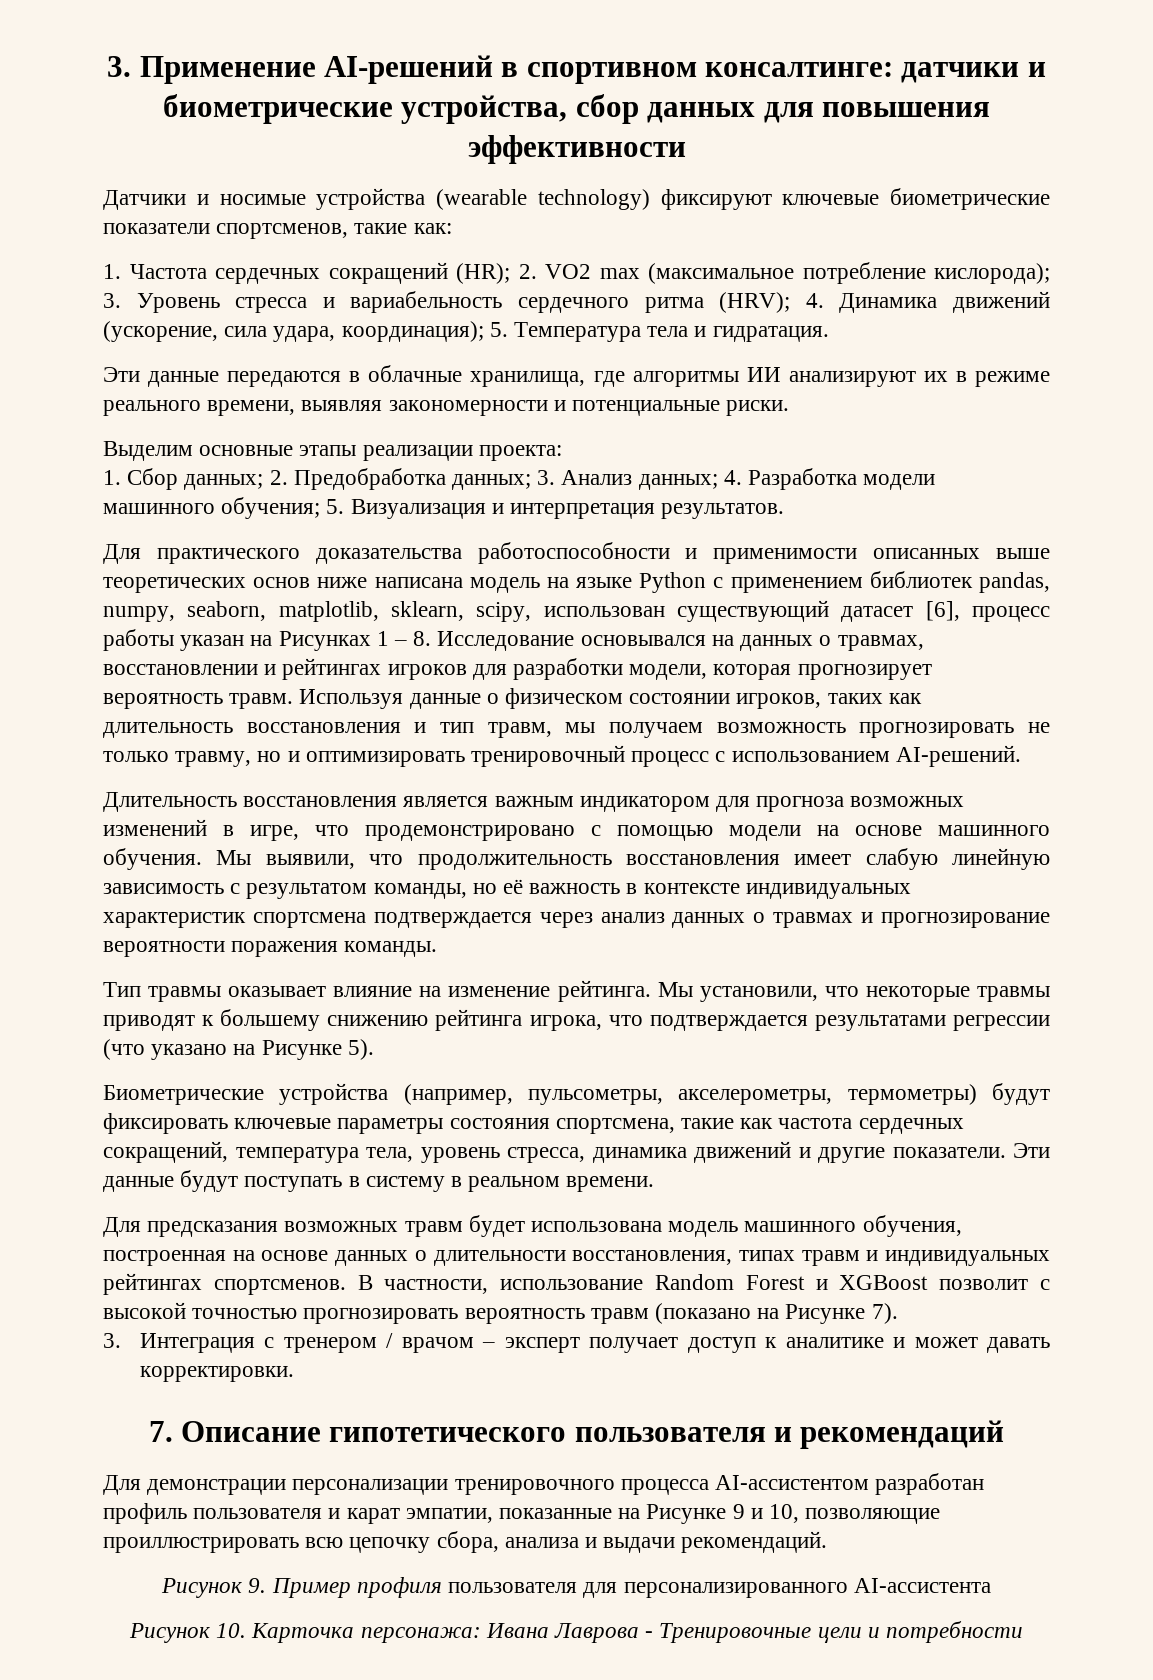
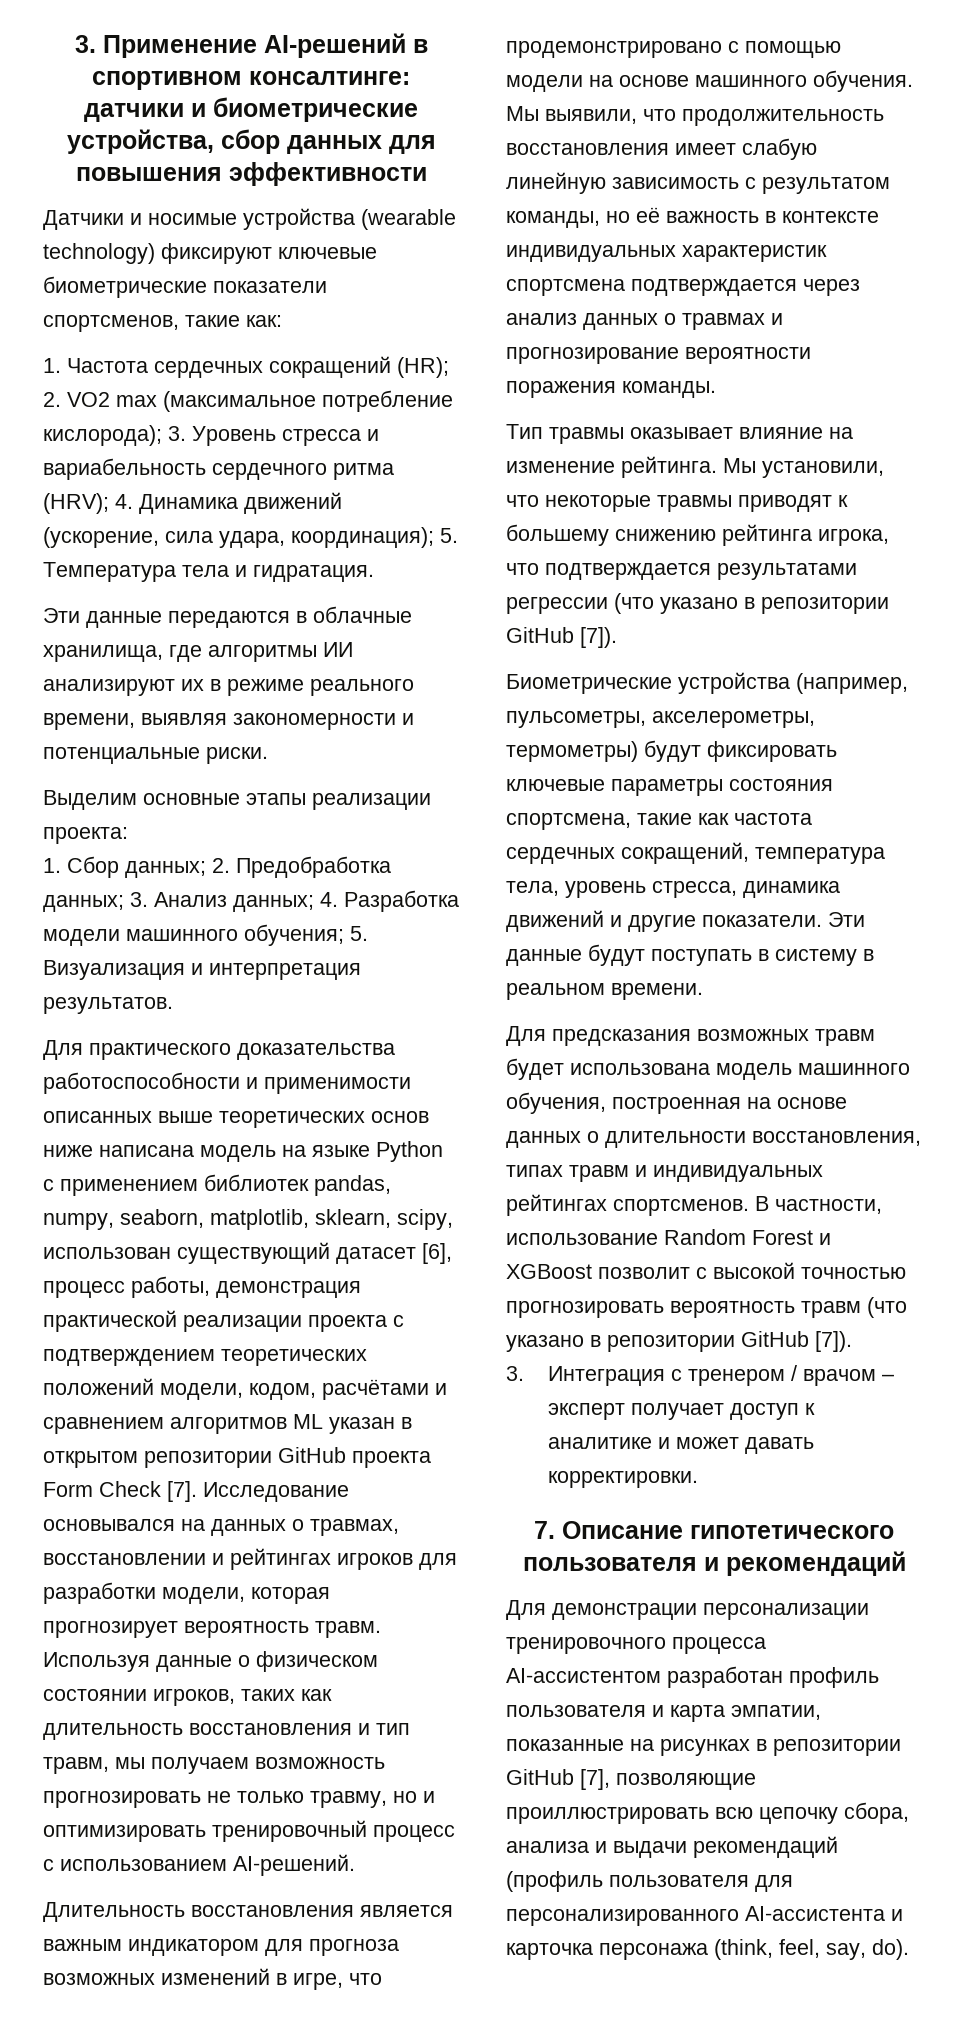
[103,629,432,651] работы указан на Рисунках 1 – 8. -> [131,1276,361,1298] [43,1310,404,1332] [43,1349,367,1366] [43,1378,447,1400] [43,1414,412,1434] [43,1447,431,1468] [43,1481,197,1502] работы, демонстрация практической реализации проекта с подтверждением теоретических положений модели, кодом, расчётами и сравнением алгоритмов ML указан в открытом репозитории GitHub проекта Form Check [7].
[233,1039,374,1060] на Рисунке 5). -> [744,597,889,614] [506,627,617,648] в репозитории GitHub [7]).
[655,1303,898,1324] (показано на Рисунке 7). -> [867,1297,907,1318] [506,1331,852,1352] (что указано в репозитории GitHub [7]).
[346,1508,400,1524] карат -> [670,1705,725,1722] карта
[646,1504,800,1524] Рисунке 9 и 10, -> [660,1739,901,1756] [506,1769,610,1790] рисунках в репозитории GitHub [7],
[681,1531,828,1553] [161,1577,442,1598] рекомендаций. // Рисунок 9. Пример профиля -> [693,1836,838,1858] [506,1871,603,1892] рекомендаций (профиль
[128,1621,1024,1643] // Рисунок 10. Карточка персонажа: Ивана Лаврова - Тренировочные цели и потребности -> [891,1909,903,1921] [506,1939,909,1960] и карточка персонажа (think, feel, say, do).

